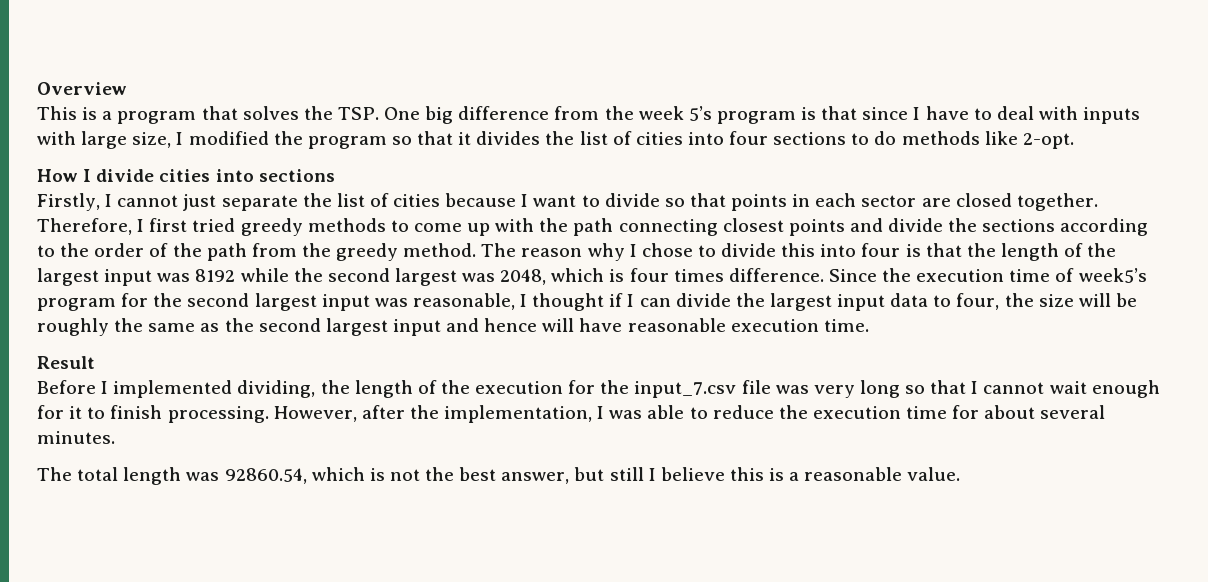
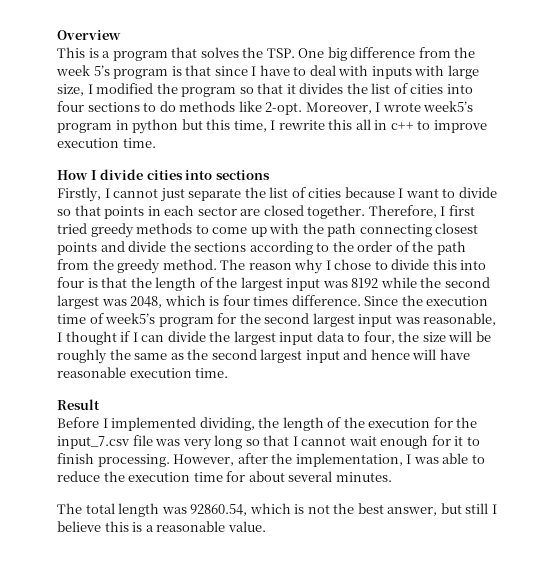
(1074, 141) none -> [305,101,474,114] [57,119,487,134] [57,138,156,148] Moreover, I wrote week5’s program in python but this time, I rewrite this all in c++ to improve execution time.

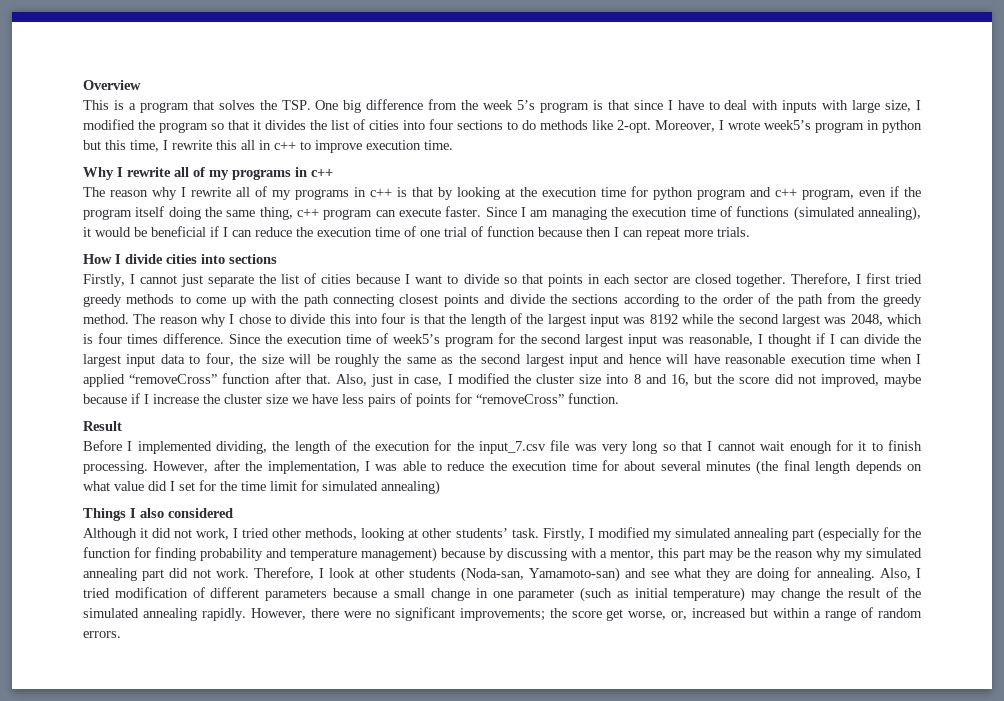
(156, 143) none -> [83,167,333,180] [83,186,921,200] [83,206,922,221] [83,226,750,240] // Why I rewrite all of my programs in c++ // The reason why I rewrite all of my programs in c++ is that by looking at the execution time for python program and c++ program, even if the program itself doing the same thing, c++ program can execute faster. Since I am managing the execution time of functions (simulated annealing), it would be beneficial if I can reduce the execution time of one trial of function because then I can repeat more trials.
[195,368,229,378] time. -> [850,354,922,364] [83,373,921,387] [83,393,619,407] time when I applied “removeCross” function after that. Also, just in case, I modified the cluster size into 8 and 16, but the score did not improved, maybe because if I increase the cluster size we have less pairs of points for “removeCross” function.
[335,472,392,482] [57,503,497,517] [57,521,266,532] minutes. // The total length was 92860.54, which is not the best answer, but still I believe this is a reasonable value. -> [706,460,923,475] [83,480,440,495] [83,508,233,521] [83,527,922,542] [83,547,922,562] [83,567,921,582] [83,587,922,602] [83,607,923,621] [83,631,121,638] minutes (the final length depends on what value did I set for the time limit for simulated annealing) // Things I also considered // Although it did not work, I tried other methods, looking at other students’ task. Firstly, I modified my simulated annealing part (especially for the function for finding probability and temperature management) because by discussing with a mentor, this part may be the reason why my simulated annealing part did not work. Therefore, I look at other students (Noda-san, Yamamoto-san) and see what they are doing for annealing. Also, I tried modification of different parameters because a small change in one parameter (such as initial temperature) may change the result of the simulated annealing rapidly. However, there were no significant improvements; the score get worse, or, increased but within a range of random errors.

